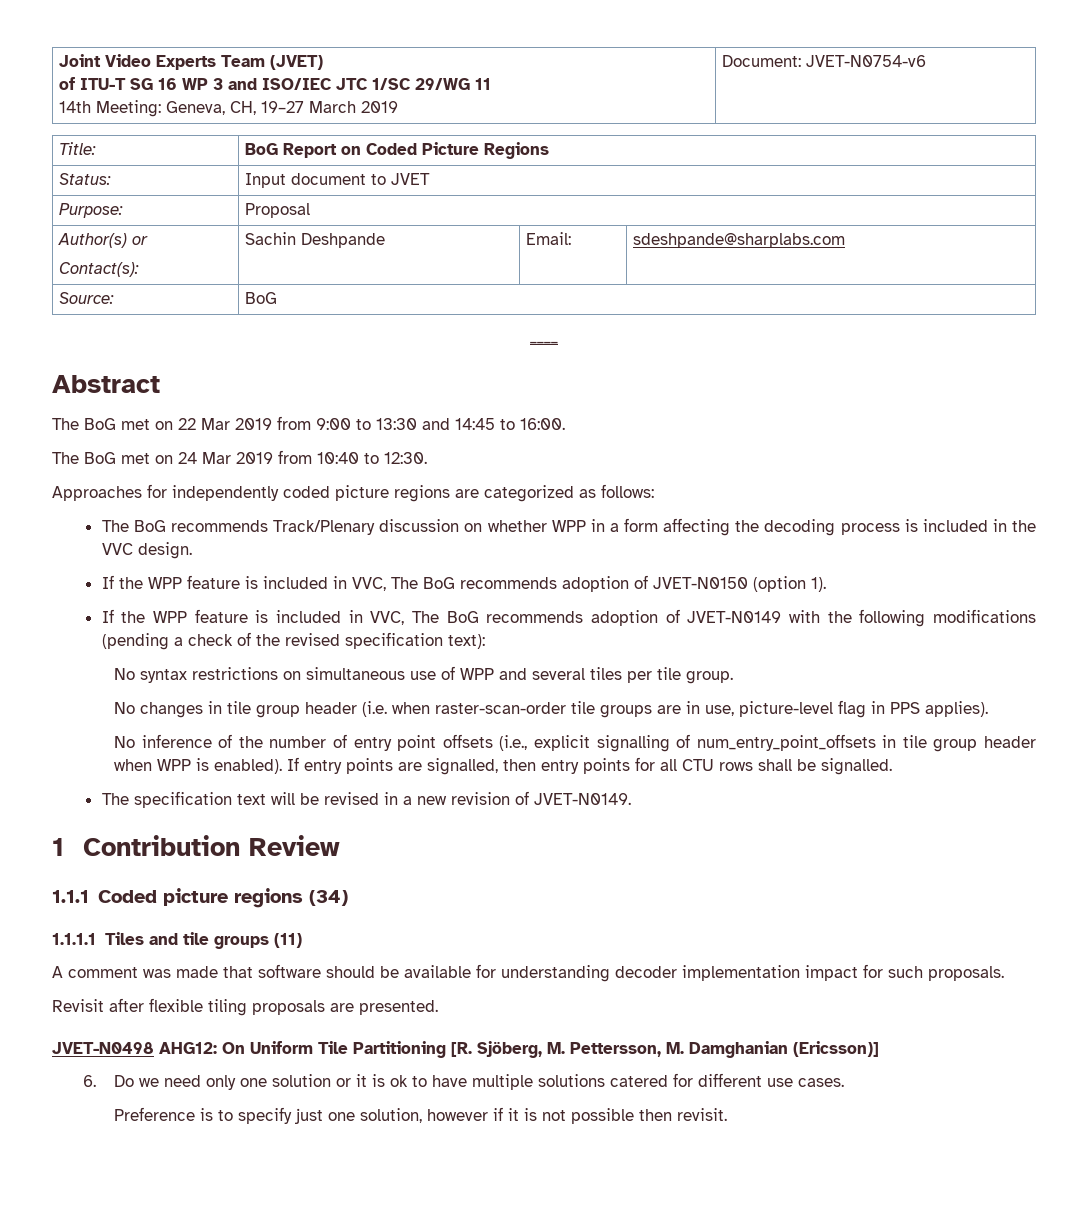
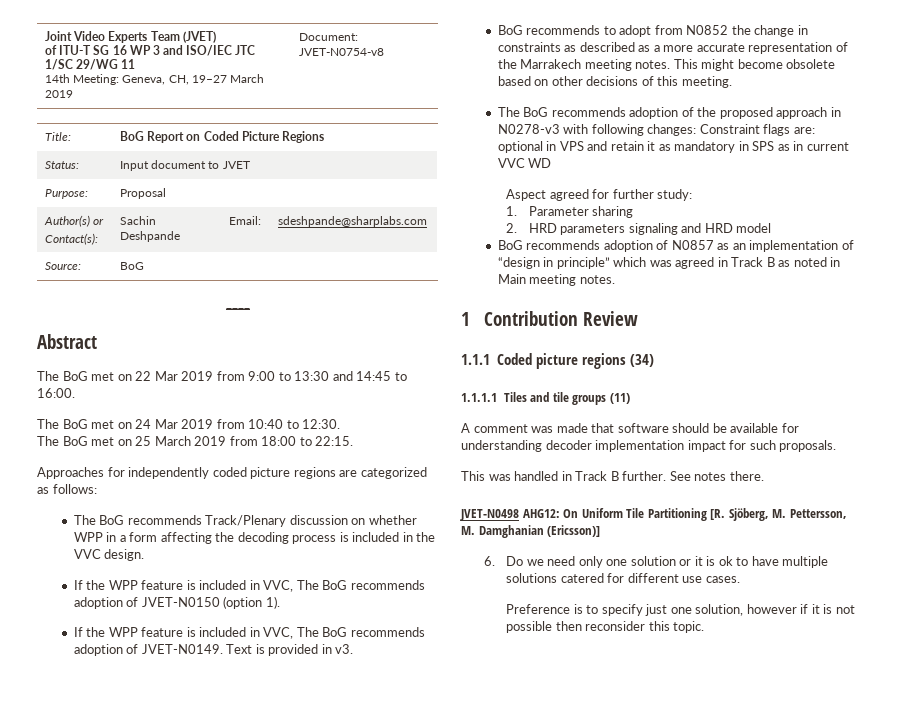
[805,55,926,67] JVET-N0754-v6 -> [299,48,385,56] JVET-N0754-v8
(427, 458) none -> [37,436,354,446] // The BoG met on 25 March 2019 from 18:00 to 22:15.
[687,609,1036,627] [101,632,485,650] [114,666,734,684] [114,700,989,718] [114,734,1036,752] [114,757,893,775] [101,791,631,808] JVET-N0149 with the following modifications (pending a check of the revised specification text): // No syntax restrictions on simultaneous use of WPP and several tiles per tile group. // No changes in tile group header (i.e. when raster-scan-order tile groups are in use, picture-level flag in PPS applies). // No inference of the number of entry point offsets (i.e., explicit signalling of num_entry_point_offsets in tile group header when WPP is enabled). If entry points are signalled, then entry points for all CTU rows shall be signalled. // The specification text will be revised in a new revision of JVET-N0149. -> [141,644,354,656] [497,25,808,37] [497,42,848,54] [497,59,836,71] [497,76,732,88] [497,107,841,119] [497,124,815,136] [497,141,849,153] [497,158,552,168] [506,189,693,201] [506,206,634,218] [506,223,772,235] [497,240,854,252] [497,257,841,269] [497,274,615,286] JVET-N0149. Text is provided in v3. // BoG recommends to adopt from N0852 the change in constraints as described as a more accurate representation of the Marrakech meeting notes. This might become obsolete based on other decisions of this meeting. // The BoG recommends adoption of the proposed approach in N0278-v3 with following changes: Constraint flags are: optional in VPS and retain it as mandatory in SPS as in current VVC WD // Aspect agreed for further study: // 1. Parameter sharing // 2. HRD parameters signaling and HRD model // BoG recommends adoption of N0857 as an implementation of “design in principle” which was agreed in Track B as noted in Main meeting notes.
[52,998,438,1016] Revisit after flexible tiling proposals are presented. -> [461,471,764,481] This was handled in Track B further. See notes there.
[677,1108,728,1121] revisit. -> [585,621,705,633] reconsider this topic.

